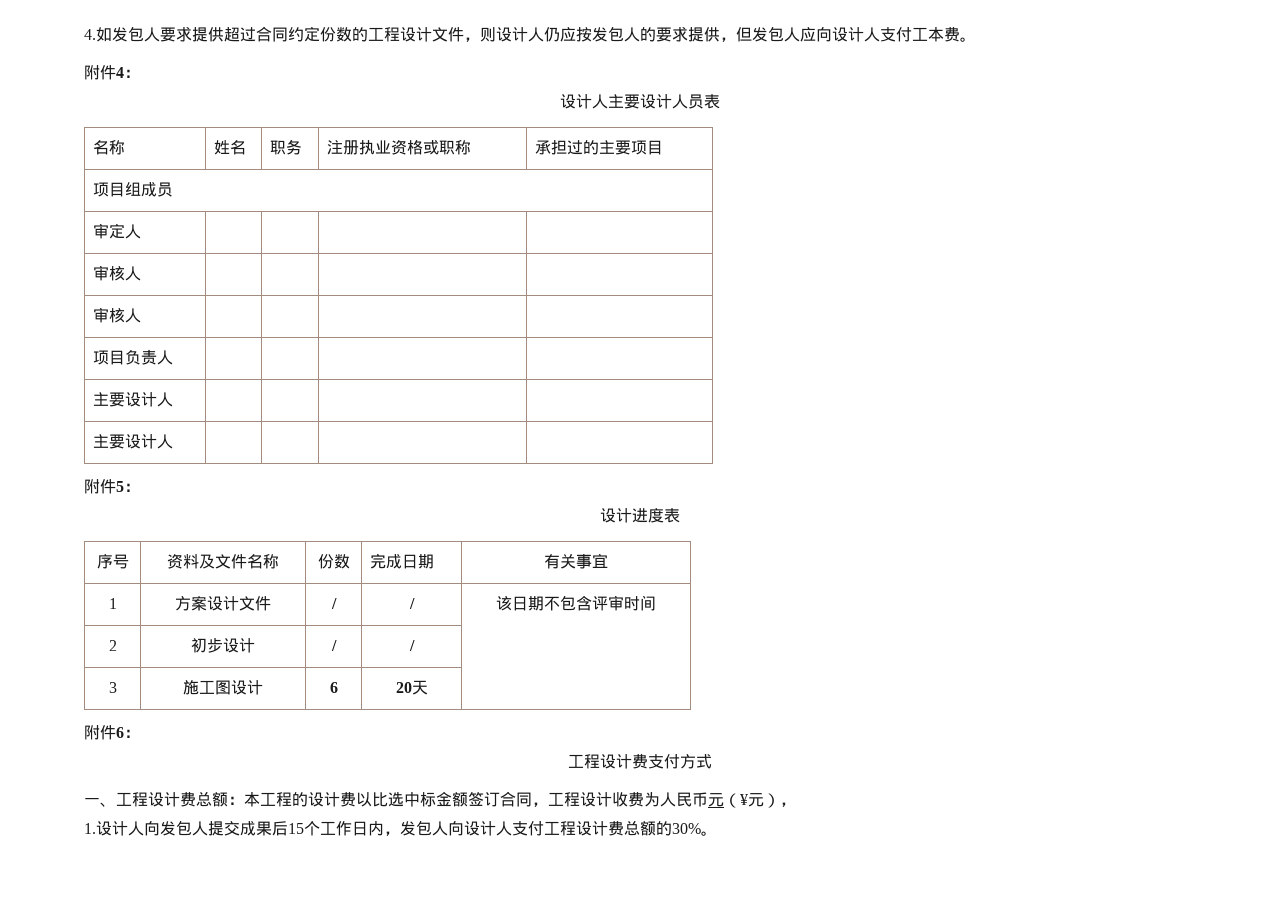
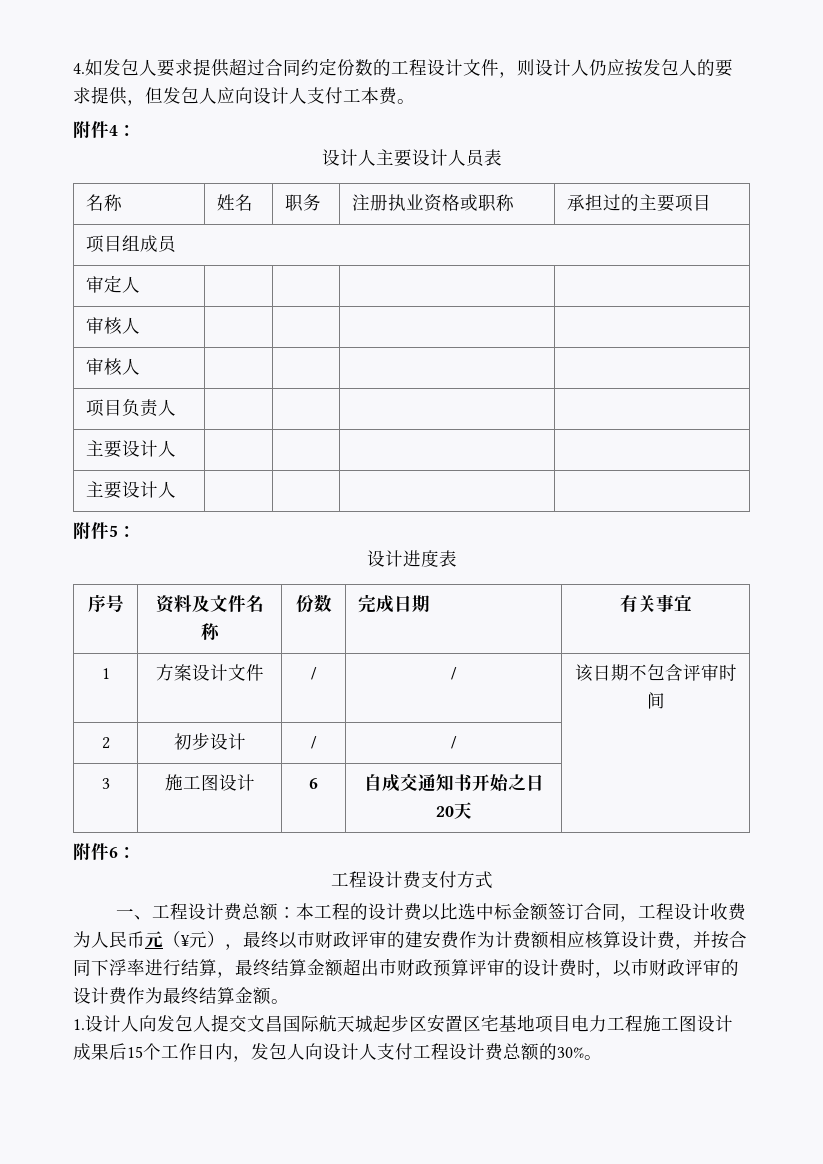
(338, 687) none -> [363,773,544,792] 自成交通知书开始之日
(796, 804) none -> [243,930,747,950] [73,958,739,978] [73,987,289,1005] 最终以市财政评审的建安费作为计费额相应核算设计费，并按合同下浮率进行结算，最终结算金额超出市财政预算评审的设计费时，以市财政评审的设计费作为最终结算金额。
(240, 828) none -> [247,1014,733,1033] 文昌国际航天城起步区安置区宅基地项目电力工程施工图设计

